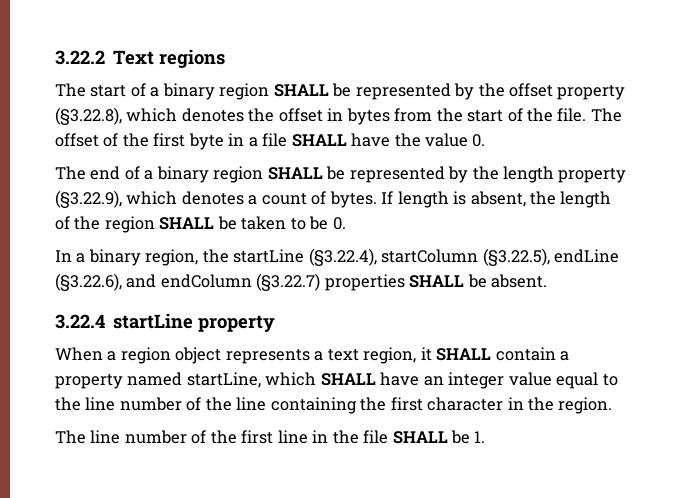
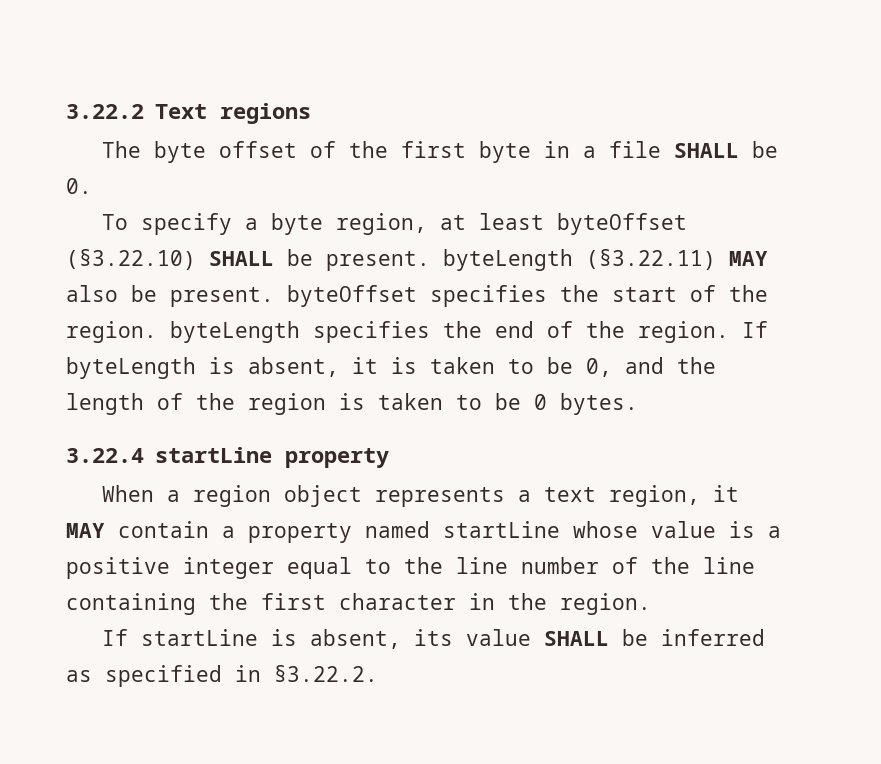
[90,83,626,100] [55,107,622,125] start of a binary region SHALL be represented by the offset property (§3.22.8), which denotes the offset in bytes from the start of the file. The -> [153,141,206,163] byte
[351,133,486,147] [55,166,627,183] [55,190,526,208] have the value 0. // The end of a binary region SHALL be represented by the length property (§3.22.9), which denotes a count of bytes. If length is absent, -> [751,141,778,158] [66,178,92,194] [101,213,687,235] [66,249,768,271] [66,285,768,307] [66,321,768,343] [66,357,664,379] be 0. // To specify a byte region, at least byteOffset (§3.22.10) SHALL be present. byteLength (§3.22.11) MAY also be present. byteOffset specifies the start of the region. byteLength specifies the end of the region. If byteLength is absent, it is taken to be 0, and
[159,216,346,230] [55,248,620,266] [55,273,548,291] SHALL be taken to be 0. // In a binary region, the startLine (§3.22.4), startColumn (§3.22.5), endLine (§3.22.6), and endColumn (§3.22.7) properties SHALL be absent. -> [339,393,638,415] is taken to be 0 bytes.
[436,348,492,361] SHALL -> [66,523,105,538] MAY
[186,372,552,389] startLine, which SHALL have an integer value -> [443,521,781,538] [66,557,274,579] startLine whose value is a positive integer
[55,430,486,444] The line number of the first line in the file SHALL be 1. -> [101,629,765,649] [66,665,378,687] If startLine is absent, its value SHALL be inferred as specified in §3.22.2.

